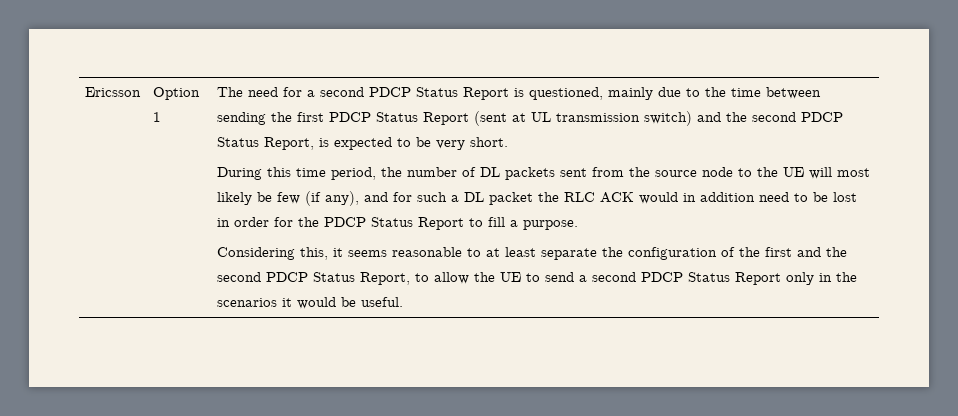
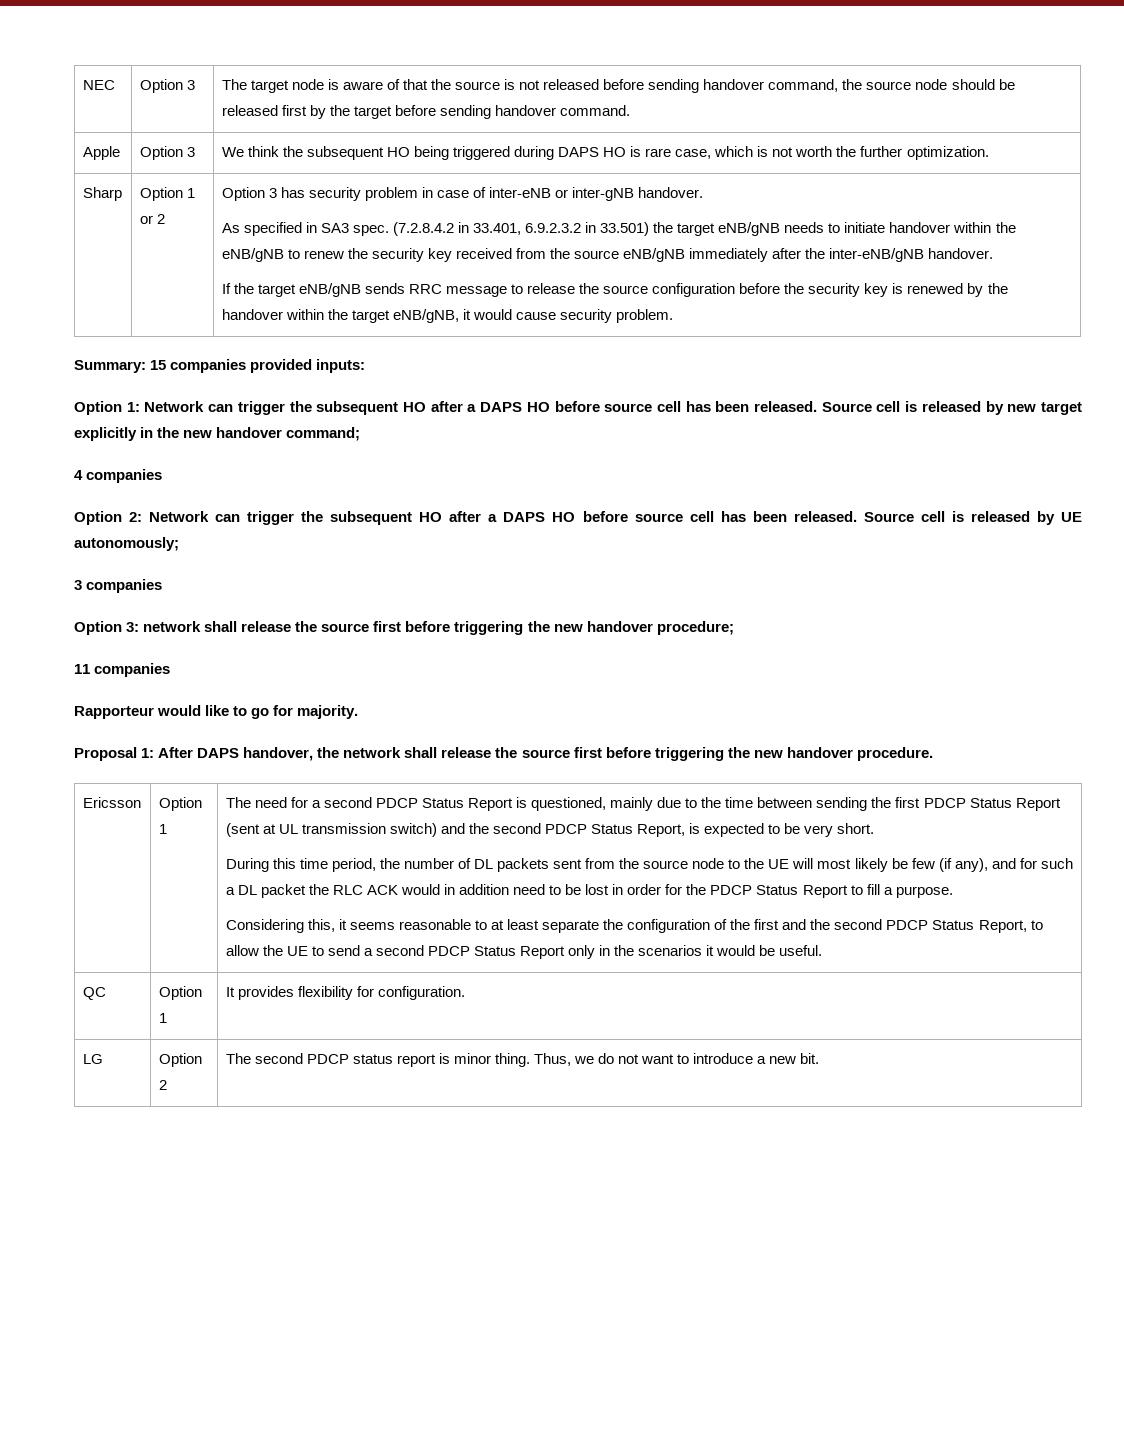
(85, 92) none -> [82,80,115,90] [139,79,195,93] [221,79,1015,93] [221,105,630,119] [82,146,120,160] [139,146,195,160] [221,146,989,160] [82,187,122,201] [139,187,195,201] [139,214,165,224] [221,187,704,201] [221,222,1016,236] [221,248,994,262] [221,283,1008,297] [221,309,674,323] [74,359,366,373] [74,401,1083,415] [74,427,361,441] [74,469,163,483] [74,511,1083,525] [74,537,179,551] [74,579,163,593] [74,621,734,635] [74,663,171,677] [74,705,359,719] [74,747,933,761] NEC | Option 3 | The target node is aware of that the source is not released before sending handover command, the source node should be released first by the target before sending handover command. // Apple | Option 3 | We think the subsequent HO being triggered during DAPS HO is rare case, which is not worth the further optimization. // Sharp | Option 1 or 2 | Option 3 has security problem in case of inter-eNB or inter-gNB handover. // As specified in SA3 spec. (7.2.8.4.2 in 33.401, 6.9.2.3.2 in 33.501) the target eNB/gNB needs to initiate handover within the eNB/gNB to renew the security key received from the source eNB/gNB immediately after the inter-eNB/gNB handover. // If the target eNB/gNB sends RRC message to release the source configuration before the security key is renewed by the handover within the target eNB/gNB, it would cause security problem. // Summary: 15 companies provided inputs: // Option 1: Network can trigger the subsequent HO after a DAPS HO before source cell has been released. Source cell is released by new target explicitly in the new handover command; // 4 companies // Option 2: Network can trigger the subsequent HO after a DAPS HO before source cell has been released. Source cell is released by UE autonomously; // 3 companies // Option 3: network shall release the source first before triggering the new handover procedure; // 11 companies // Rapporteur would like to go for majority. // Proposal 1: After DAPS handover, the network shall release the source first before triggering the new handover procedure. //
(404, 302) none -> [82,987,106,1000] [158,986,202,1000] [158,1013,167,1023] [225,986,465,1000] [82,1054,103,1064] [158,1053,202,1067] [158,1080,167,1090] [225,1053,820,1067] // QC | Option 1 | It provides flexibility for configuration. // LG | Option 2 | The second PDCP status report is minor thing. Thus, we do not want to introduce a new bit.

